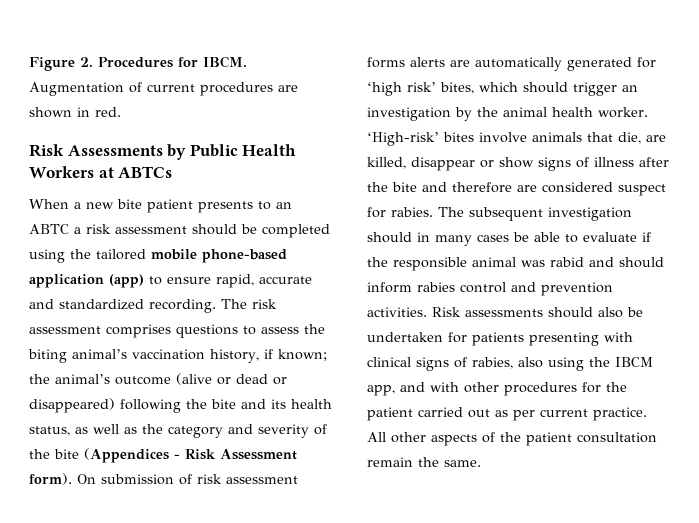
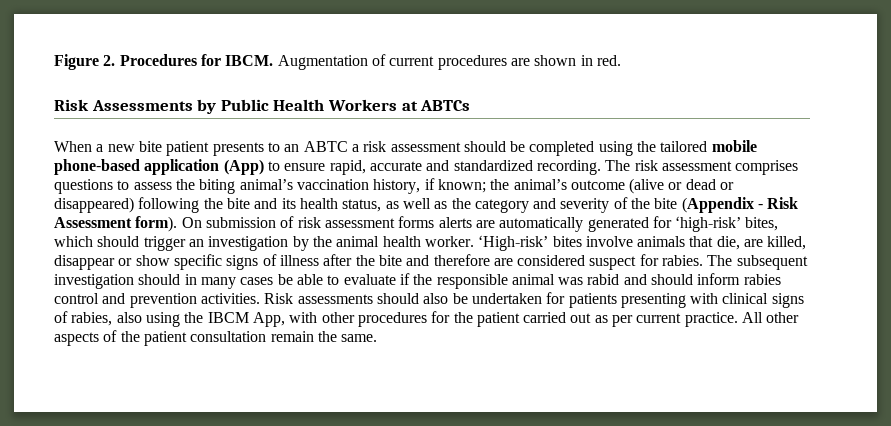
[109,274,144,288] (app) -> [223,159,264,175] (App)
[84,448,169,463] (Appendices -> [681,197,754,213] (Appendix
[367,82,436,96] ‘high risk’ -> [675,216,742,232] ‘high-risk’
(534, 162) none -> [173,254,222,270] specific
[367,382,425,396] app, and -> [252,312,285,327] App,

